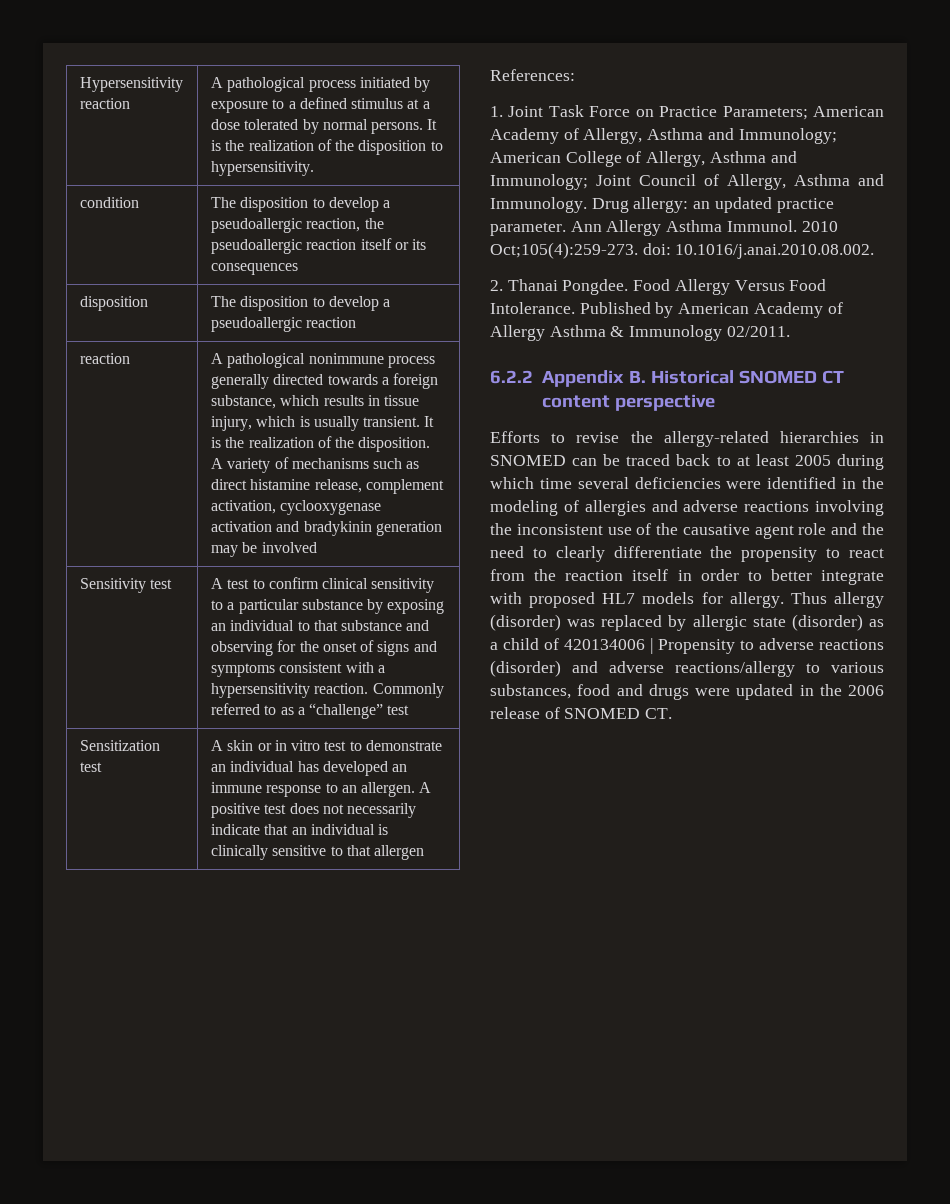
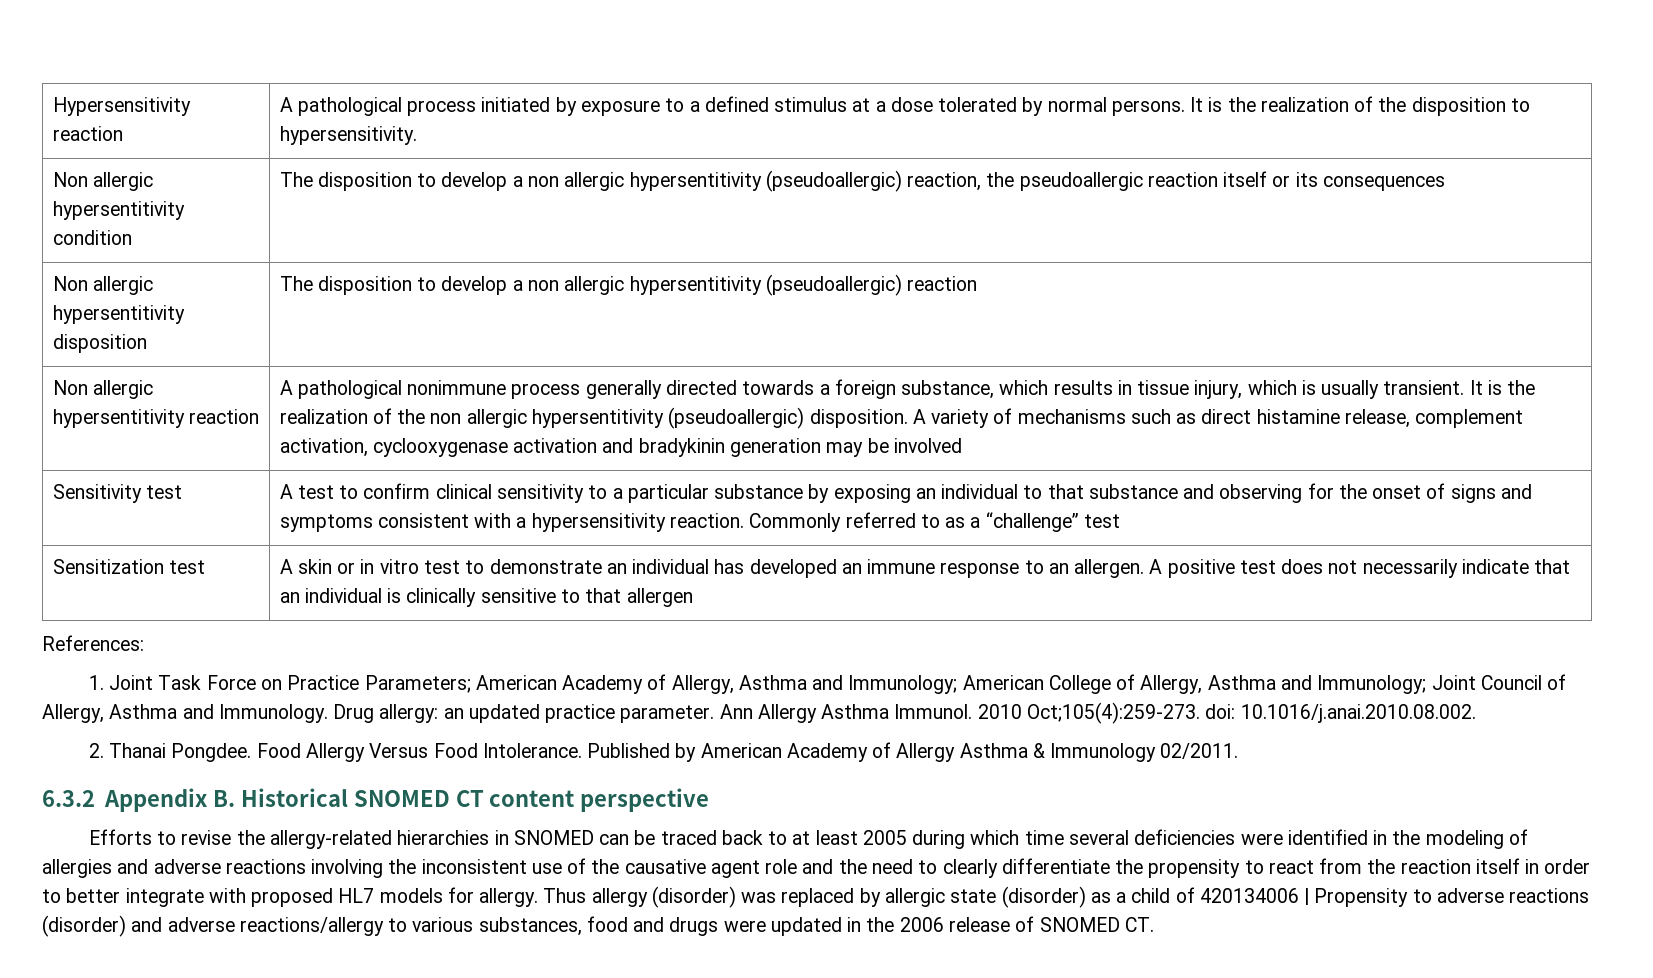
(314, 168) none -> [52,172,153,191] [52,201,185,220] Non allergic hypersentitivity
[210,218,302,233] pseudoallergic -> [527,170,902,192] non allergic hypersentitivity (pseudoallergic)
(298, 269) none -> [52,276,153,295] [52,305,185,324] Non allergic hypersentitivity
[210,317,357,332] pseudoallergic reaction // -> [527,274,978,296] [52,380,153,399] [52,409,185,428] non allergic hypersentitivity (pseudoallergic) reaction // Non allergic hypersentitivity
(355, 442) none -> [430,407,805,429] non allergic hypersentitivity (pseudoallergic)
[490,370,533,384] 6.2.2 -> [42,790,95,807] 6.3.2

